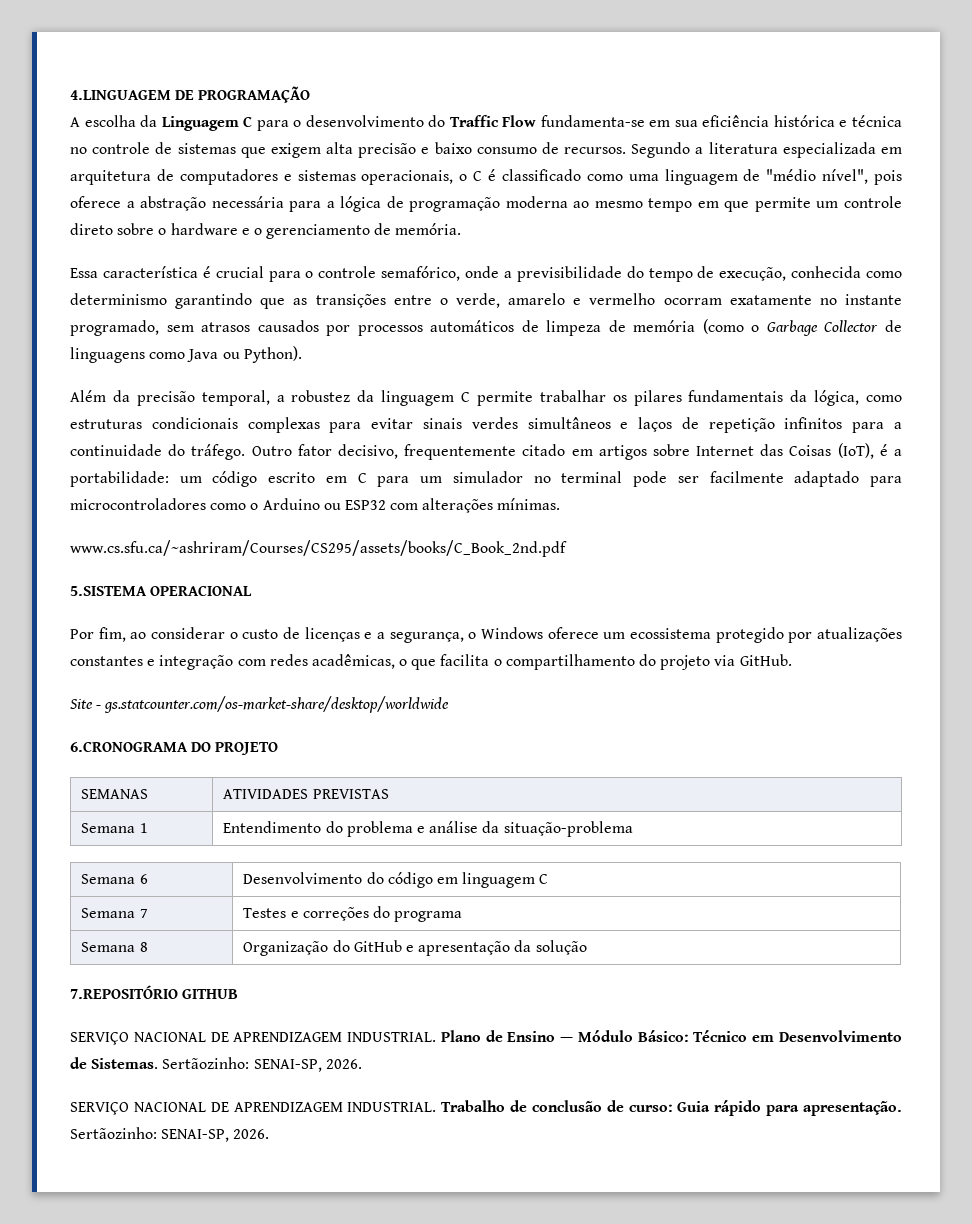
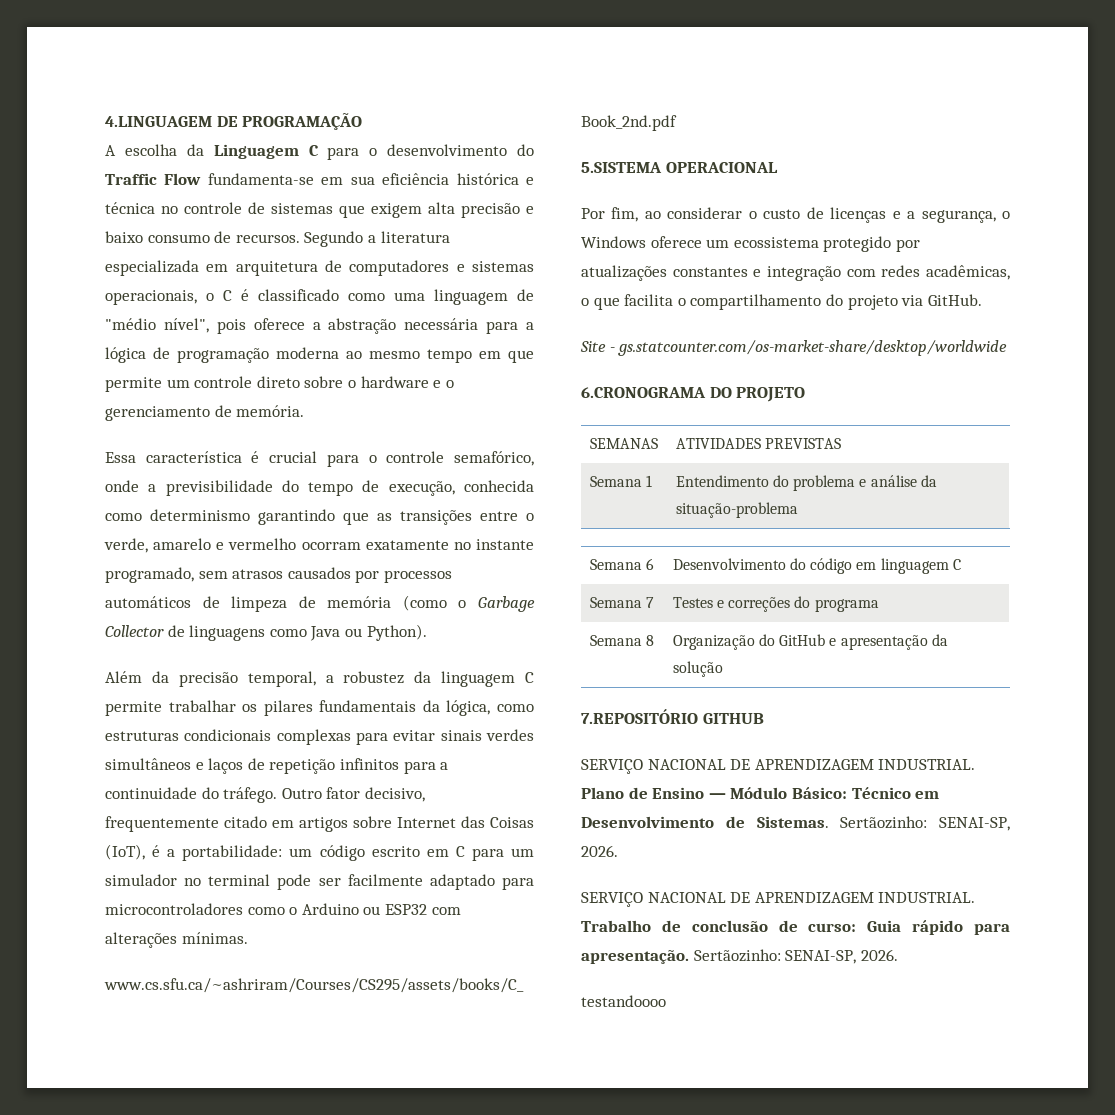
(270, 1134) none -> [581,995,666,1007] // testandoooo

